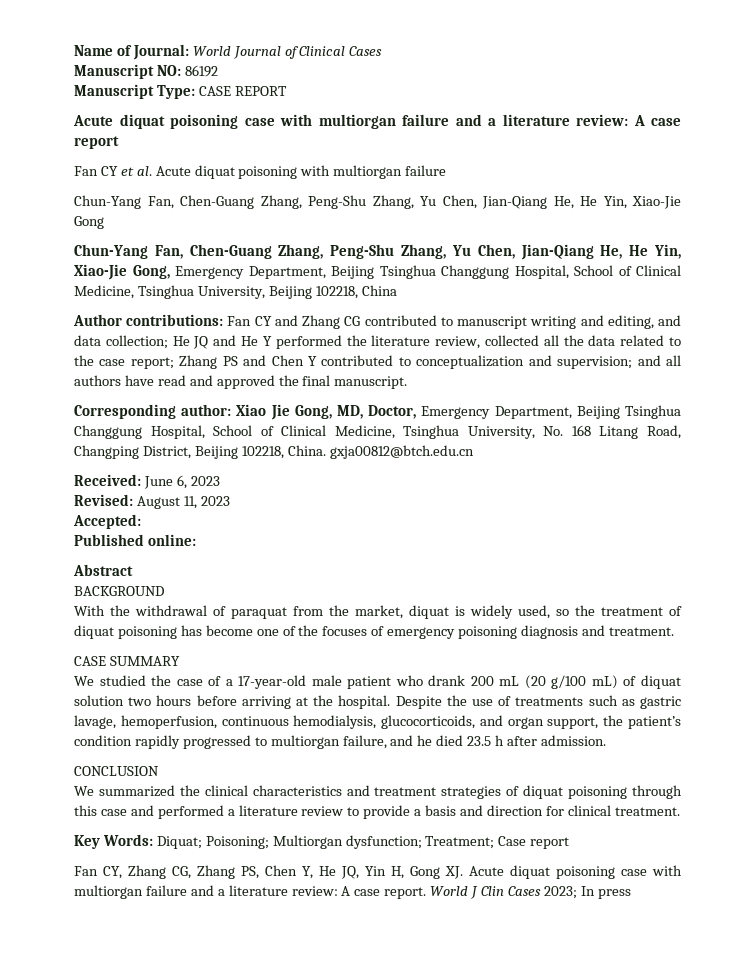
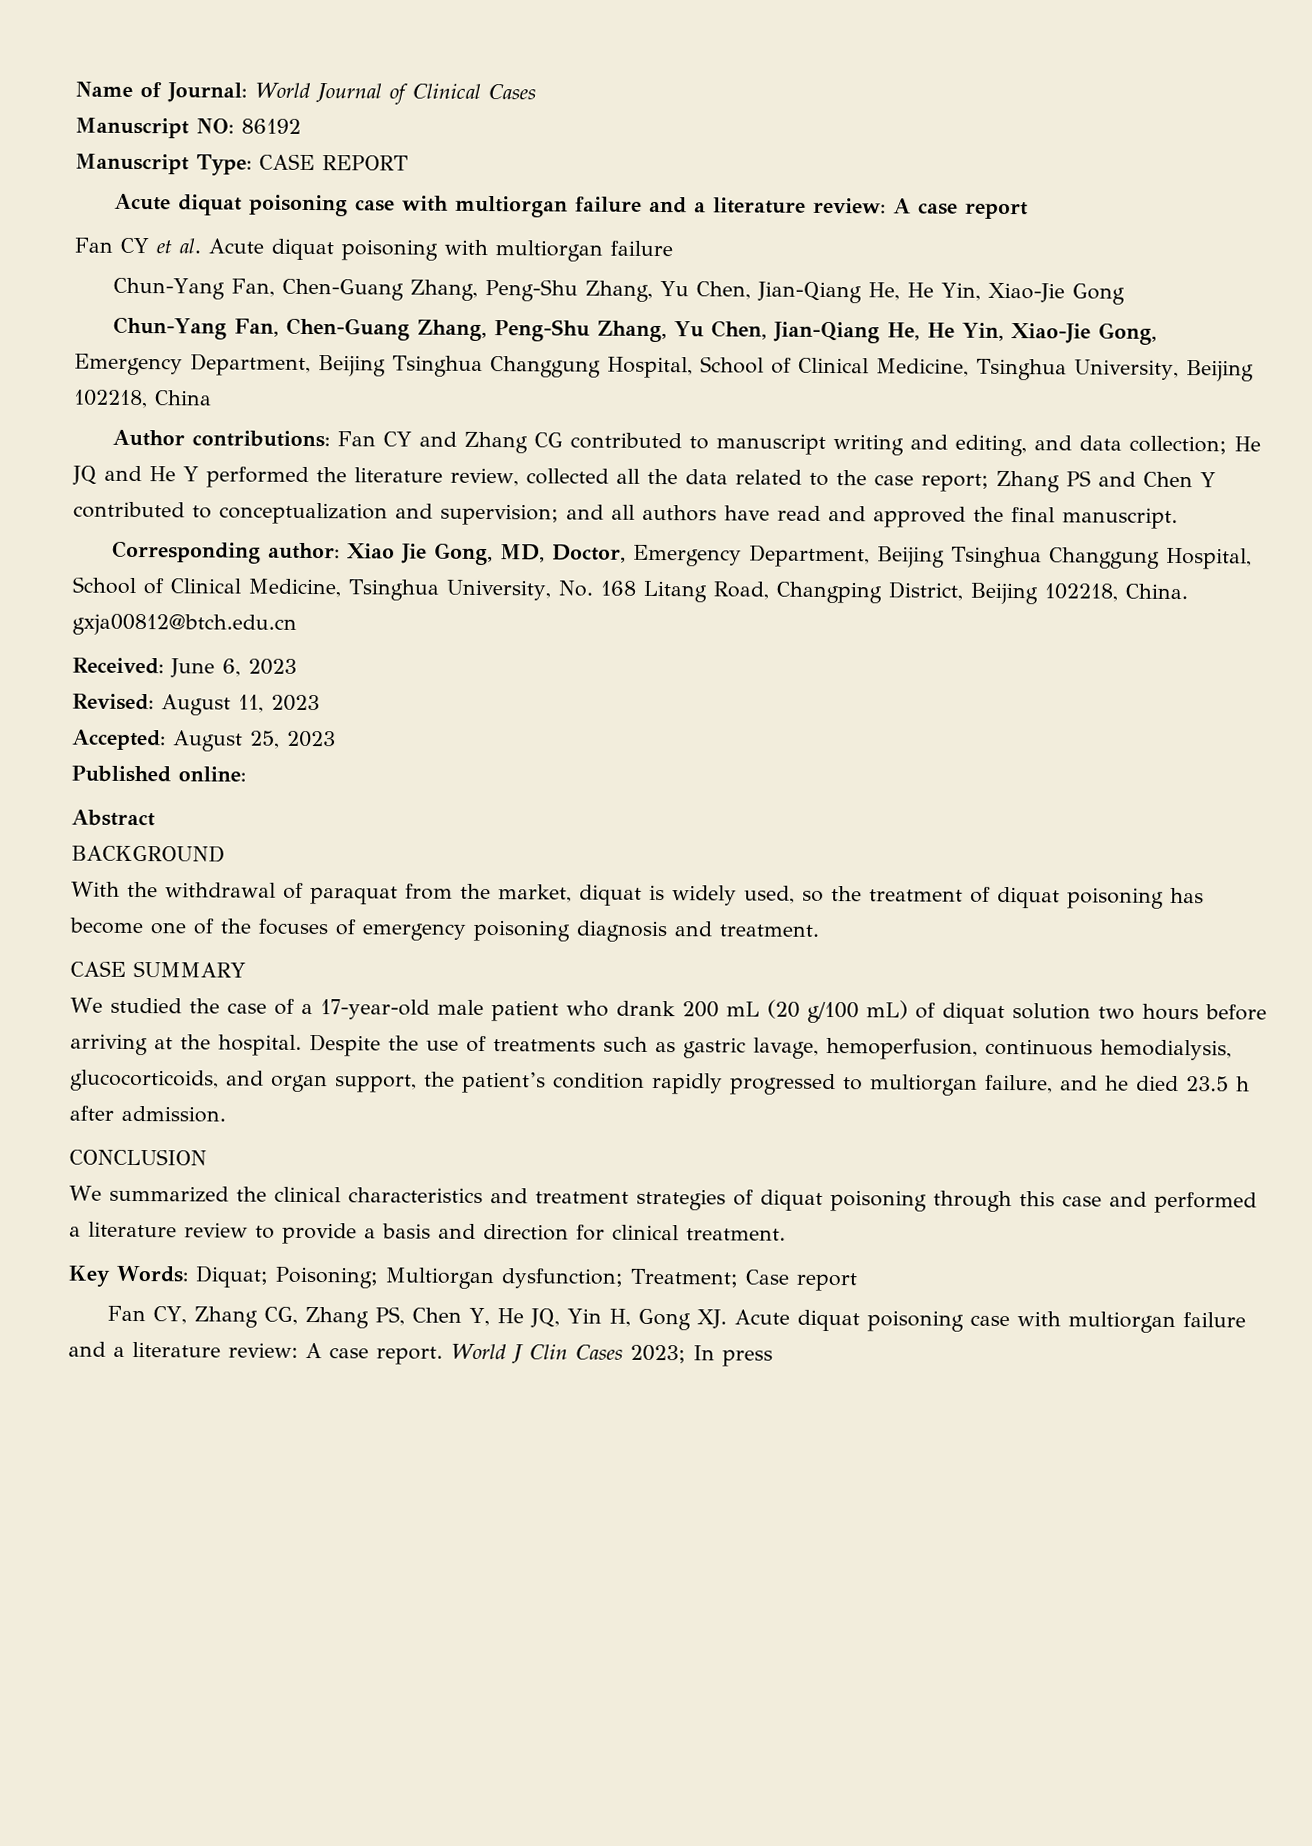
(141, 521) none -> [172,730,336,752] August 25, 2023

